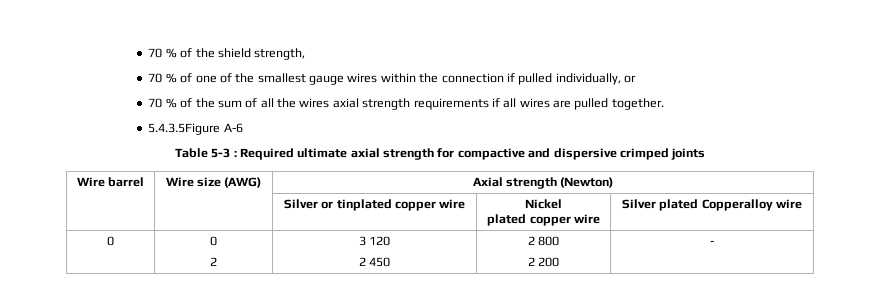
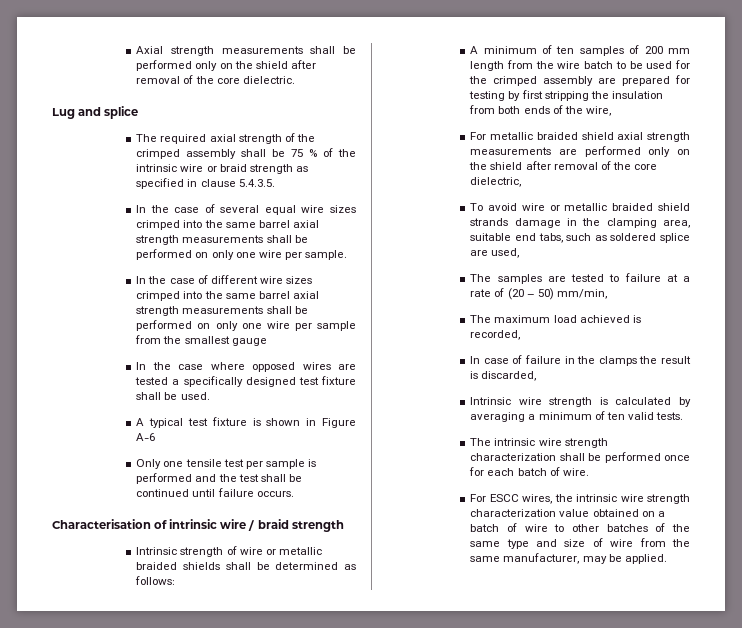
[148,48,306,60] [148,73,637,85] [148,98,664,110] [148,123,243,135] [174,148,706,160] [76,177,145,187] [165,177,262,188] [472,177,614,189] [283,199,466,211] [525,199,562,209] [487,214,600,226] [621,199,803,211] [107,236,114,246] [210,236,217,246] [210,257,217,266] [358,236,391,246] [358,257,391,267] [527,236,560,246] [527,257,560,267] [710,240,714,245] 70 % of the shield strength, // 70 % of one of the smallest gauge wires within the connection if pulled individually, or // 70 % of the sum of all the wires axial strength requirements if all wires are pulled together. // 5.4.3.5Figure A-6 // Table 5-3 : Required ultimate axial strength for compactive and dispersive crimped joints // Wire barrel | Wire size (AWG) | Axial strength (Newton) // | | Silver or tinplated copper wire | Nickel // plated copper wire | Silver plated Copperalloy wire // 0 | 0 // 2 | 3 120 // 2 450 | 2 800 // 2 200 | - -> [136,46,356,56] [136,60,316,71] [136,75,295,84] [52,106,139,119] [136,133,315,144] [136,148,356,159] [136,164,308,174] [136,178,275,189] [136,204,356,215] [136,220,319,230] [136,235,308,245] [136,249,347,260] [136,275,312,284] [136,291,319,301] [136,306,308,316] [136,320,357,331] [135,335,267,346] [136,362,356,372] [135,376,356,387] [136,392,210,400] [136,417,356,428] [136,433,156,441] [136,459,316,469] [136,473,302,484] [136,488,294,497] [52,519,344,532] [136,546,322,557] [136,562,356,570] [135,576,176,585] [470,45,690,56] [470,60,690,71] [469,75,690,86] [469,90,663,101] [469,105,611,116] [470,132,690,142] [470,146,690,157] [469,161,657,170] [470,177,522,187] [470,203,690,211] [470,218,690,228] [470,233,690,243] [470,248,520,258] [470,273,690,284] [470,288,607,300] [470,315,641,323] [470,330,521,340] [470,355,691,366] [470,371,537,381] [470,397,691,407] [470,411,683,422] [470,438,608,448] [470,452,690,463] [469,467,589,476] [470,494,690,504] [470,509,665,517] [470,523,690,532] [470,538,690,549] [470,553,667,564] Axial strength measurements shall be performed only on the shield after removal of the core dielectric. // Lug and splice // The required axial strength of the crimped assembly shall be 75 % of the intrinsic wire or braid strength as specified in clause 5.4.3.5. // In the case of several equal wire sizes crimped into the same barrel axial strength measurements shall be performed on only one wire per sample. // In the case of different wire sizes crimped into the same barrel axial strength measurements shall be performed on only one wire per sample from the smallest gauge // In the case where opposed wires are tested a specifically designed test fixture shall be used. // A typical test fixture is shown in Figure A-6 // Only one tensile test per sample is performed and the test shall be continued until failure occurs. // Characterisation of intrinsic wire / braid strength // Intrinsic strength of wire or metallic braided shields shall be determined as follows: // A minimum of ten samples of 200 mm length from the wire batch to be used for the crimped assembly are prepared for testing by first stripping the insulation from both ends of the wire, // For metallic braided shield axial strength measurements are performed only on the shield after removal of the core dielectric, // To avoid wire or metallic braided shield strands damage in the clamping area, suitable end tabs, such as soldered splice are used, // The samples are tested to failure at a rate of (20 – 50) mm/min, // The maximum load achieved is recorded, // In case of failure in the clamps the result is discarded, // Intrinsic wire strength is calculated by averaging a minimum of ten valid tests. // The intrinsic wire strength characterization shall be performed once for each batch of wire. // For ESCC wires, the intrinsic wire strength characterization value obtained on a batch of wire to other batches of the same type and size of wire from the same manufacturer, may be applied.

